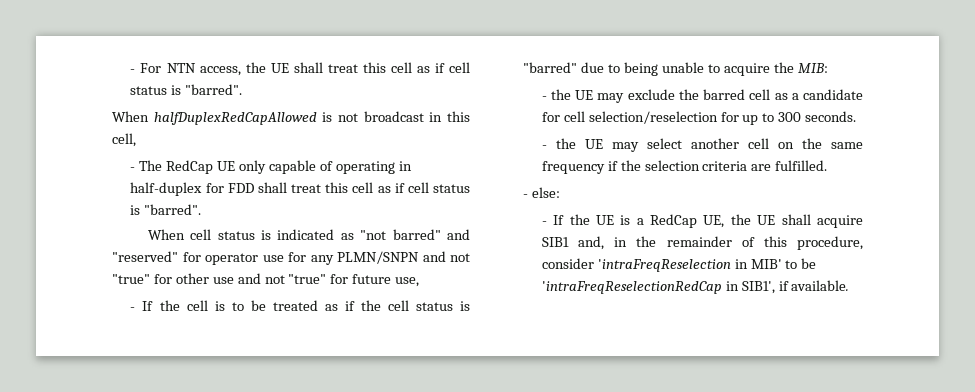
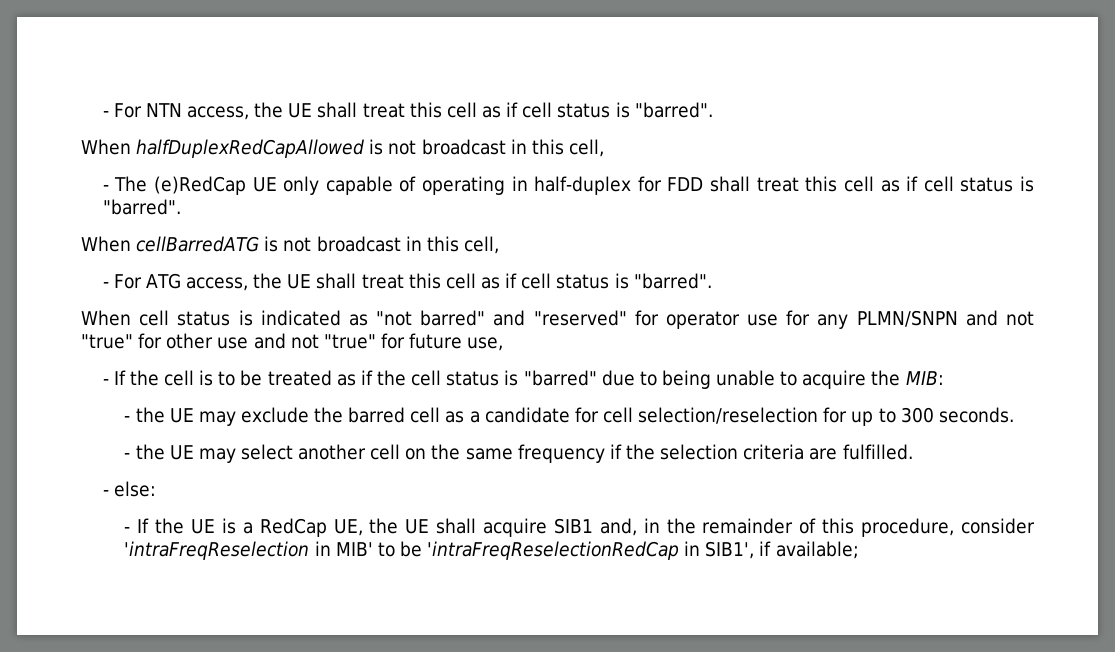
[166,160,214,174] RedCap -> [153,176,246,195] (e)RedCap
(202, 209) none -> [81,236,499,254] [102,273,712,291] // When cellBarredATG is not broadcast in this cell, // - For ATG access, the UE shall treat this cell as if cell status is "barred".
[791,280,850,291] available. -> [775,541,859,559] available;

